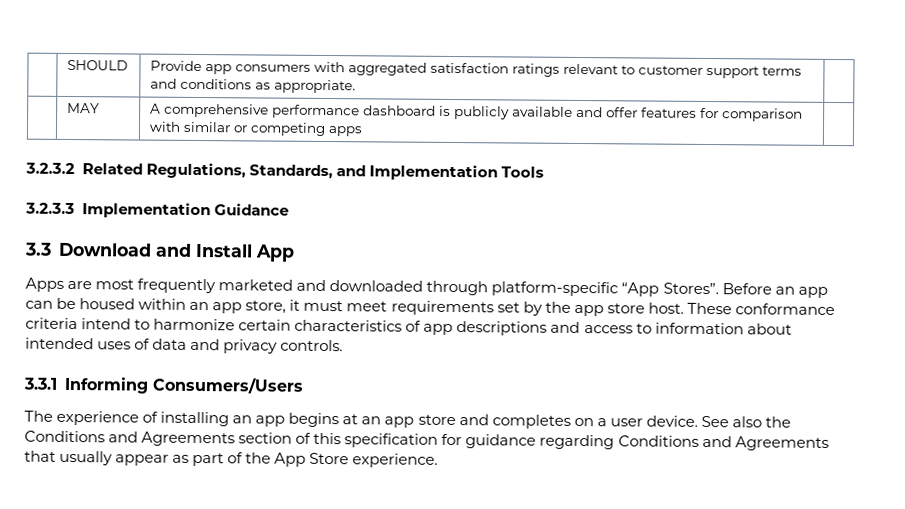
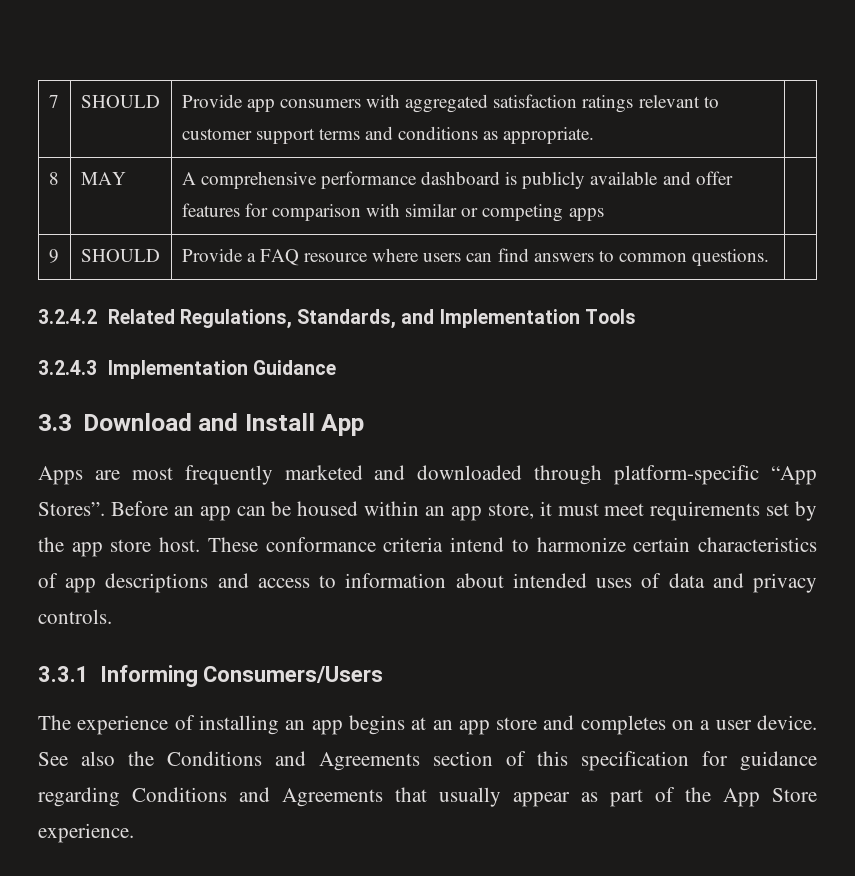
(66, 65) none -> [48,95,59,108] 7
(356, 86) none -> [48,172,59,185] 8
[25,162,75,175] // 3.2.3.2 -> [48,249,59,263] [80,249,160,262] [181,248,770,266] [38,309,97,324] // 9 | SHOULD | Provide a FAQ resource where users can find answers to common questions. | // 3.2.4.2
[25,202,75,215] 3.2.3.3 -> [38,360,97,375] 3.2.4.3

